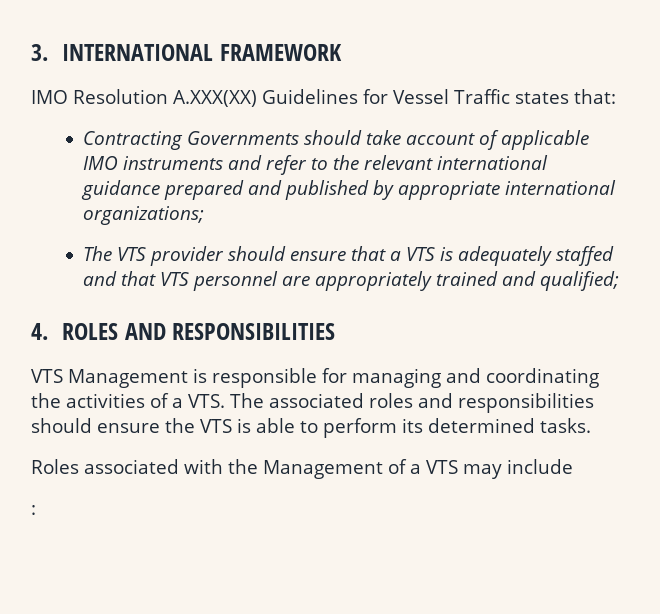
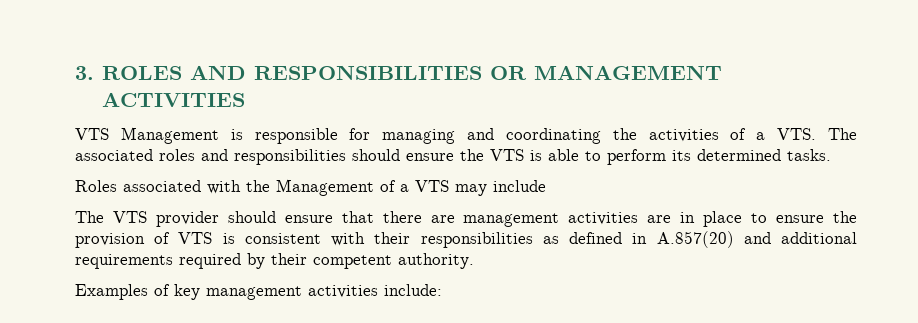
[62,44,342,61] [31,89,616,107] [82,130,589,150] [82,155,548,175] [80,180,616,200] [82,206,204,225] [82,246,614,266] [82,271,619,291] [31,323,48,340] INTERNATIONAL FRAMEWORK // IMO Resolution A.XXX(XX) Guidelines for Vessel Traffic states that: // Contracting Governments should take account of applicable IMO instruments and refer to the relevant international guidance prepared and published by appropriate international organizations; // The VTS provider should ensure that a VTS is adequately staffed and that VTS personnel are appropriately trained and qualified; // 4. -> (94, 73) none
(336, 331) none -> [490,65,723,80] [102,92,246,107] OR MANAGEMENT ACTIVITIES
[31,505,36,515] : -> [75,211,857,227] [75,231,858,248] [75,253,474,269] [75,284,442,300] The VTS provider should ensure that there are management activities are in place to ensure the provision of VTS is consistent with their responsibilities as defined in A.857(20) and additional requirements required by their competent authority. // Examples of key management activities include:

